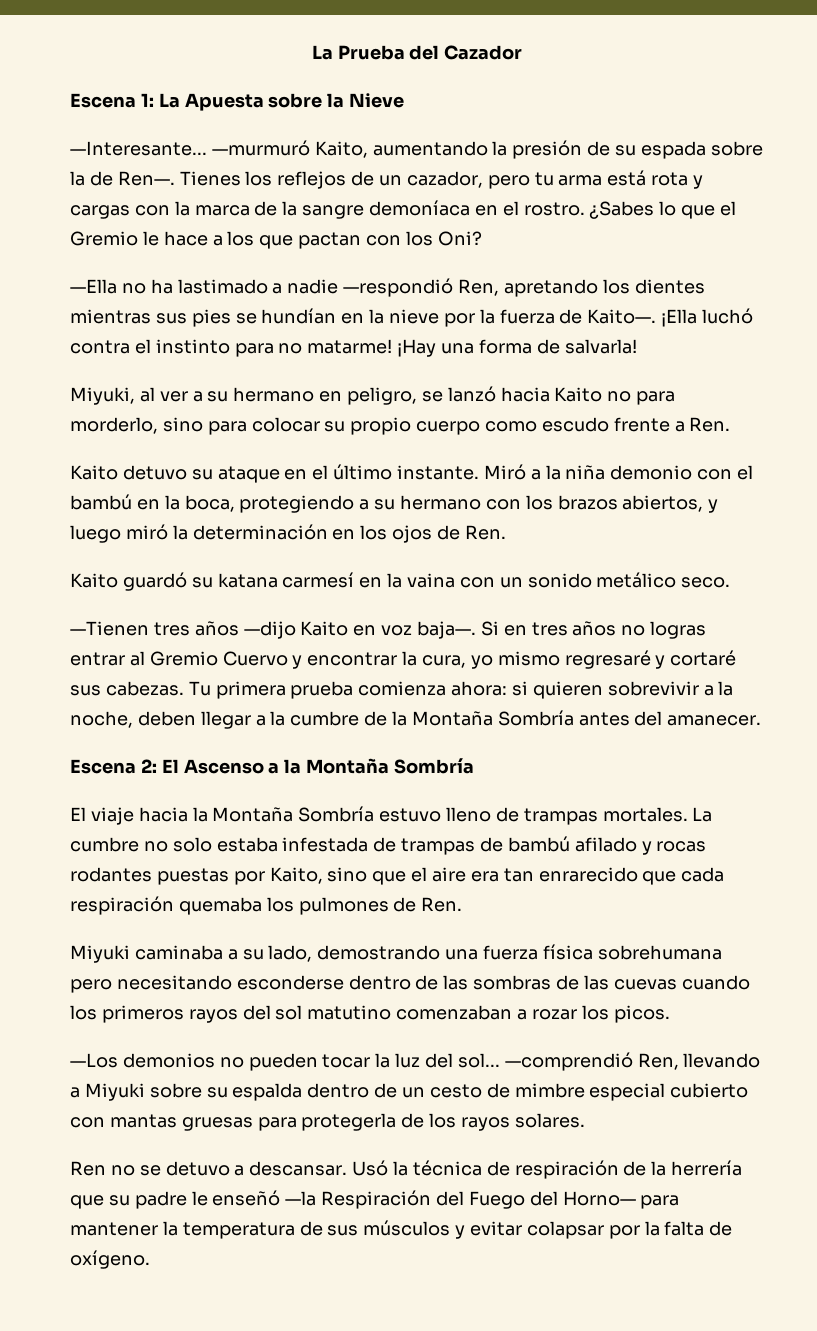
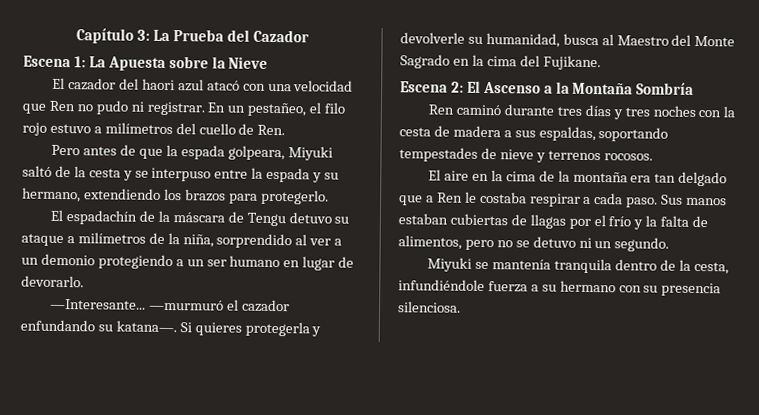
(311, 52) none -> [76,28,151,44] Capítulo 3:
[70,140,763,159] [70,170,704,189] [70,200,737,219] [70,231,482,249] [70,278,705,297] [70,308,754,327] [70,339,637,357] [70,386,676,405] [70,417,731,435] [70,464,754,483] [70,494,719,513] [70,524,506,543] [70,572,731,591] [70,621,707,639] [70,650,737,669] [70,681,734,699] [70,710,762,729] —Interesante... —murmuró Kaito, aumentando la presión de su espada sobre la de Ren—. Tienes los reflejos de un cazador, pero tu arma está rota y cargas con la marca de la sangre demoníaca en el rostro. ¿Sabes lo que el Gremio le hace a los que pactan con los Oni? // —Ella no ha lastimado a nadie —respondió Ren, apretando los dientes mientras sus pies se hundían en la nieve por la fuerza de Kaito—. ¡Ella luchó contra el instinto para no matarme! ¡Hay una forma de salvarla! // Miyuki, al ver a su hermano en peligro, se lanzó hacia Kaito no para morderlo, sino para colocar su propio cuerpo como escudo frente a Ren. // Kaito detuvo su ataque en el último instante. Miró a la niña demonio con el bambú en la boca, protegiendo a su hermano con los brazos abiertos, y luego miró la determinación en los ojos de Ren. // Kaito guardó su katana carmesí en la vaina con un sonido metálico seco. // —Tienen tres años —dijo Kaito en voz baja—. Si en tres años no logras entrar al Gremio Cuervo y encontrar la cura, yo mismo regresaré y cortaré sus cabezas. Tu primera prueba comienza ahora: si quieren sobrevivir a la noche, deben llegar a la cumbre de la Montaña Sombría antes del amanecer. -> [52,77,354,92] [22,100,346,117] [22,122,286,136] [51,144,333,161] [22,165,340,183] [22,187,329,205] [50,209,350,227] [21,232,343,249] [21,253,355,271] [21,275,84,288] [50,298,290,313] [20,319,322,337] [400,32,736,48] [400,54,601,71] El cazador del haori azul atacó con una velocidad que Ren no pudo ni registrar. En un pestañeo, el filo rojo estuvo a milímetros del cuello de Ren. // Pero antes de que la espada golpeara, Miyuki saltó de la cesta y se interpuso entre la espada y su hermano, extendiendo los brazos para protegerlo. // El espadachín de la máscara de Tengu detuvo su ataque a milímetros de la niña, sorprendido al ver a un demonio protegiendo a un ser humano en lugar de devorarlo. // —Interesante... —murmuró el cazador enfundando su katana—. Si quieres protegerla y devolverle su humanidad, busca al Maestro del Monte Sagrado en la cima del Fujikane.
[70,806,713,825] [70,836,707,855] [70,867,725,885] [70,896,463,915] [70,944,722,963] [70,975,750,993] [70,1005,670,1023] [70,1052,761,1071] [70,1083,749,1101] [70,1113,585,1131] [70,1160,743,1179] [70,1190,680,1209] [70,1220,733,1239] [70,1250,150,1269] El viaje hacia la Montaña Sombría estuvo lleno de trampas mortales. La cumbre no solo estaba infestada de trampas de bambú afilado y rocas rodantes puestas por Kaito, sino que el aire era tan enrarecido que cada respiración quemaba los pulmones de Ren. // Miyuki caminaba a su lado, demostrando una fuerza física sobrehumana pero necesitando esconderse dentro de las sombras de las cuevas cuando los primeros rayos del sol matutino comenzaban a rozar los picos. // —Los demonios no pueden tocar la luz del sol... —comprendió Ren, llevando a Miyuki sobre su espalda dentro de un cesto de mimbre especial cubierto con mantas gruesas para protegerla de los rayos solares. // Ren no se detuvo a descansar. Usó la técnica de respiración de la herrería que su padre le enseñó —la Respiración del Fuego del Horno— para mantener la temperatura de sus músculos y evitar colapsar por la falta de oxígeno. -> [428,104,736,120] [399,125,669,142] [399,147,653,163] [428,169,728,187] [399,191,728,208] [398,213,709,230] [398,235,670,252] [427,257,729,275] [398,279,722,297] [398,301,461,313] Ren caminó durante tres días y tres noches con la cesta de madera a sus espaldas, soportando tempestades de nieve y terrenos rocosos. // El aire en la cima de la montaña era tan delgado que a Ren le costaba respirar a cada paso. Sus manos estaban cubiertas de llagas por el frío y la falta de alimentos, pero no se detuvo ni un segundo. // Miyuki se mantenía tranquila dentro de la cesta, infundiéndole fuerza a su hermano con su presencia silenciosa.

